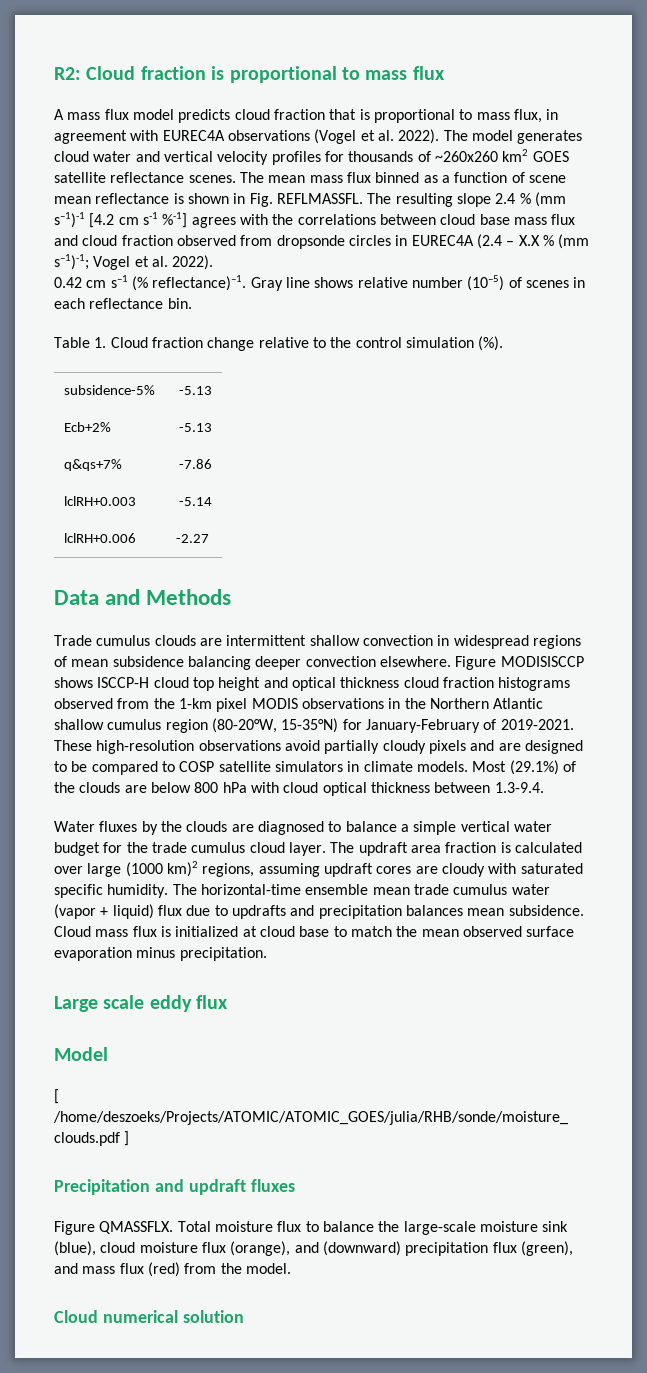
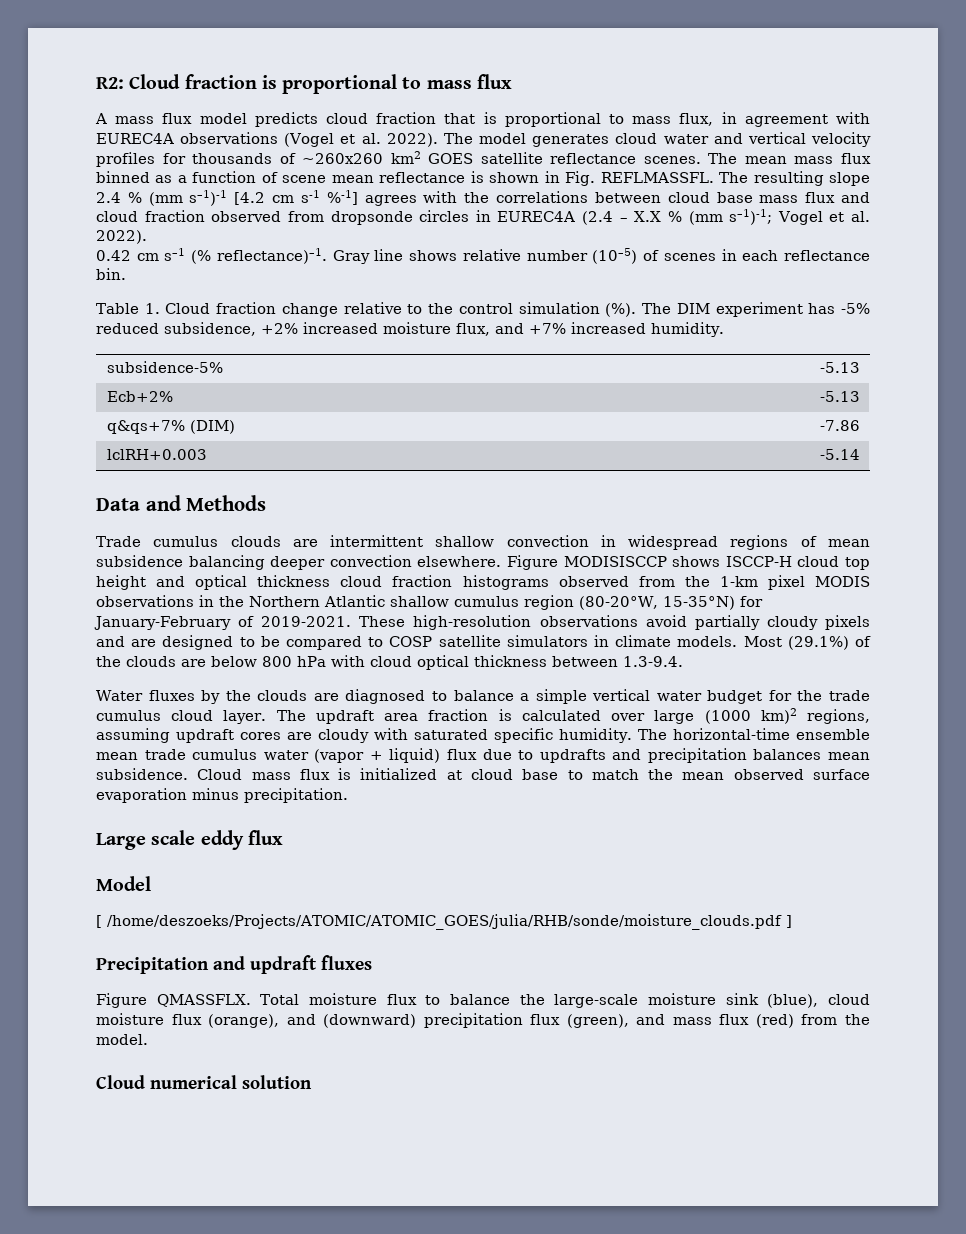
(504, 343) none -> [642,302,870,317] [96,322,724,337] The DIM experiment has -5% reduced subsidence, +2% increased moisture flux, and +7% increased humidity.
(123, 465) none -> [189,420,235,434] (DIM)
[64,533,137,543] [176,534,210,543] // lclRH+0.006 | -2.27 -> (860, 454) none

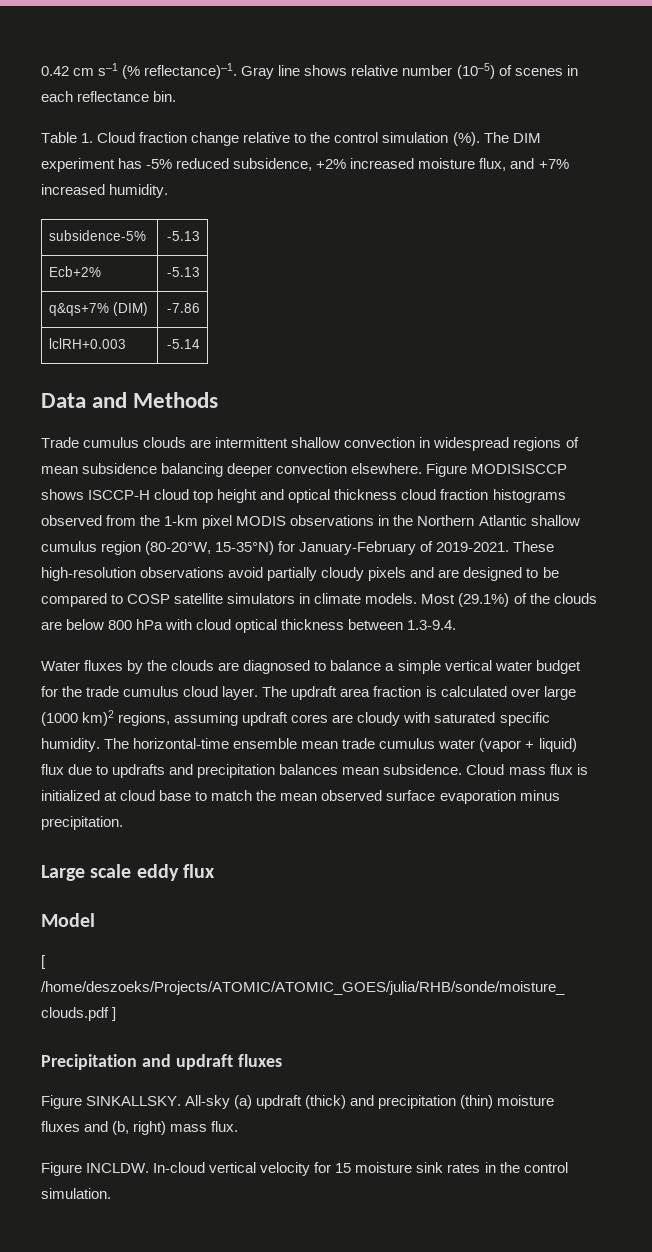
[96,74,512,94] [95,112,871,127] [96,132,872,147] [96,151,872,167] [96,171,870,186] [96,190,871,206] [96,209,870,225] [96,230,147,244] R2: Cloud fraction is proportional to mass flux // A mass flux model predicts cloud fraction that is proportional to mass flux, in agreement with EUREC4A observations (Vogel et al. 2022). The model generates cloud water and vertical velocity profiles for thousands of ~260x260 km2 GOES satellite reflectance scenes. The mean mass flux binned as a function of scene mean reflectance is shown in Fig. REFLMASSFL. The resulting slope 2.4 % (mm s–1)-1 [4.2 cm s-1 %-1] agrees with the correlations between cloud base mass flux and cloud fraction observed from dropsonde circles in EUREC4A (2.4 – X.X % (mm s–1)-1; Vogel et al. 2022). // -> (41, 71) none
[156,993,870,1008] [96,1013,871,1028] [96,1034,148,1045] [96,1075,312,1089] QMASSFLX. Total moisture flux to balance the large-scale moisture sink (blue), cloud moisture flux (orange), and (downward) precipitation flux (green), and mass flux (red) from the model. // Cloud numerical solution -> [86,1095,555,1109] [41,1121,239,1135] [41,1162,568,1176] [41,1188,111,1199] SINKALLSKY. All-sky (a) updraft (thick) and precipitation (thin) moisture fluxes and (b, right) mass flux. // Figure INCLDW. In-cloud vertical velocity for 15 moisture sink rates in the control simulation.

